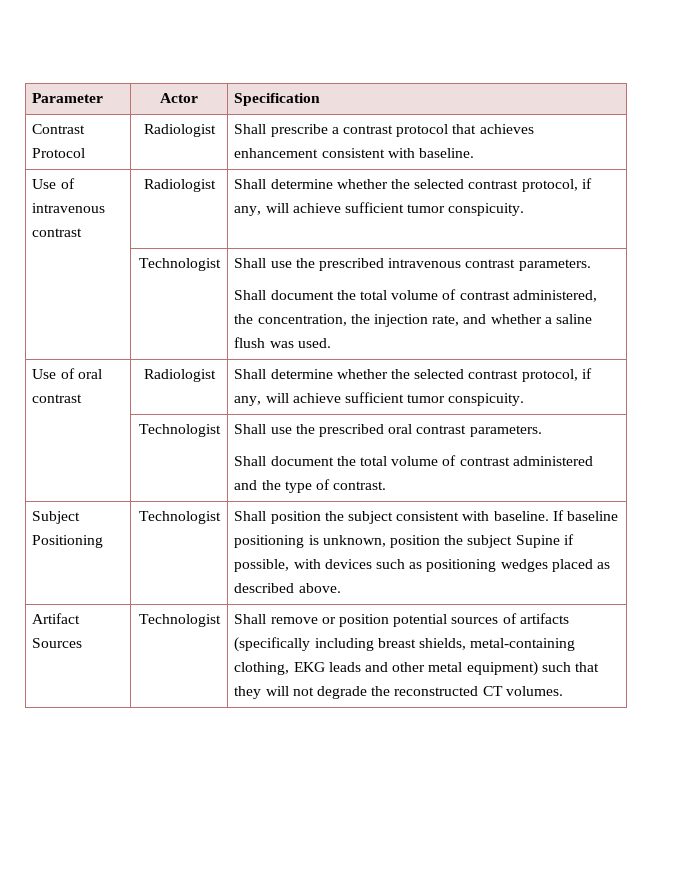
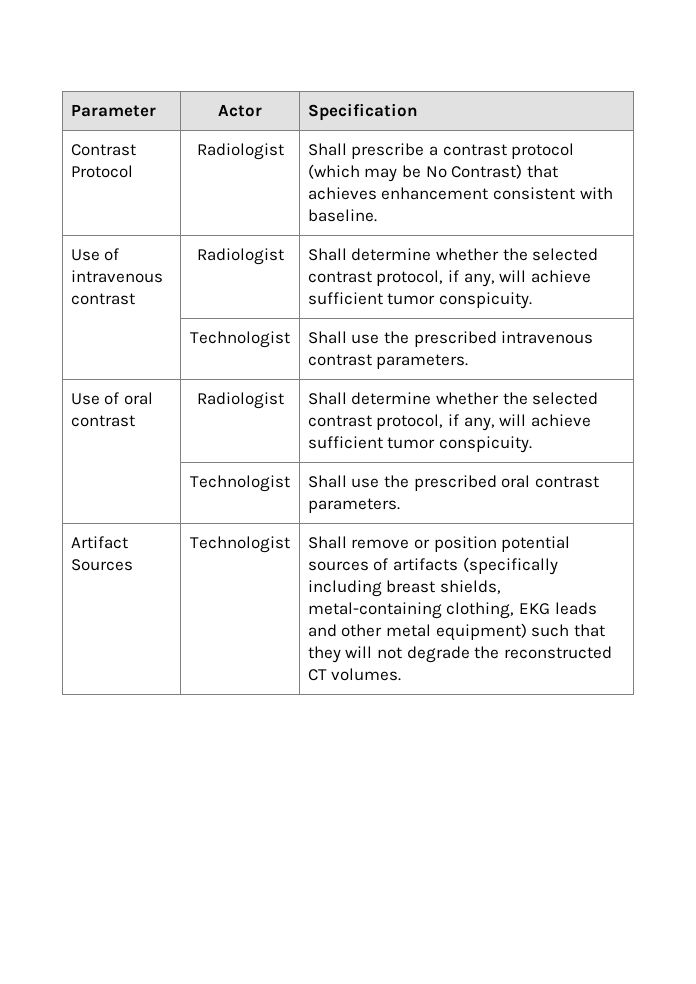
(449, 130) none -> [307,164,523,182] (which may be No Contrast)
[234,289,597,302] [234,314,592,327] [234,337,331,348] // Shall document the total volume of contrast administered, the concentration, the injection rate, and whether a saline flush was used. -> (469, 361) none
[234,455,593,466] [234,479,387,493] [32,511,81,524] [32,535,104,548] [138,511,221,524] [234,510,618,524] [234,534,574,548] [234,559,610,572] [234,583,341,593] // Shall document the total volume of contrast administered and the type of contrast. // Subject Positioning | Technologist | Shall position the subject consistent with baseline. If baseline positioning is unknown, position the subject Supine if possible, with devices such as positioning wedges placed as described above. -> (400, 505) none

